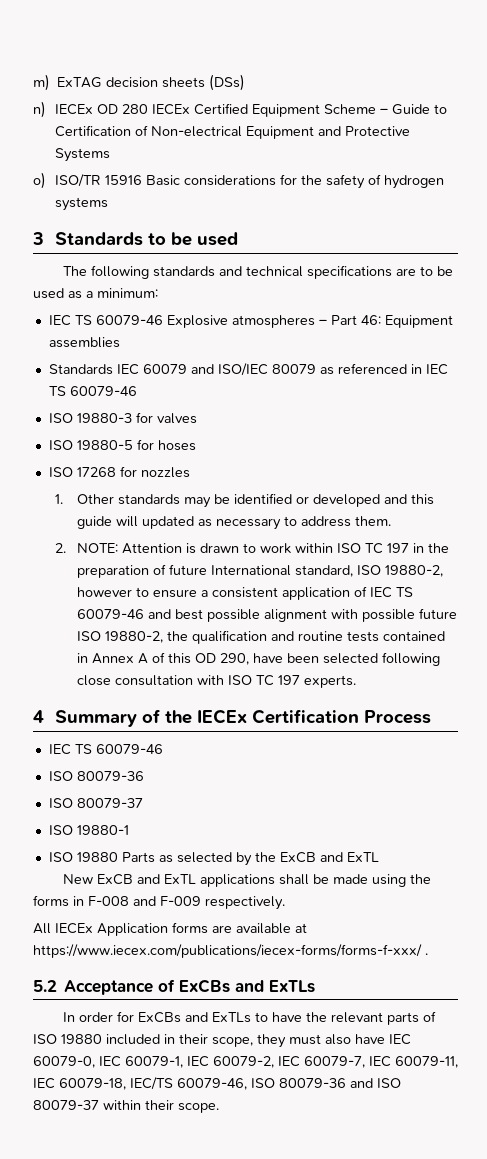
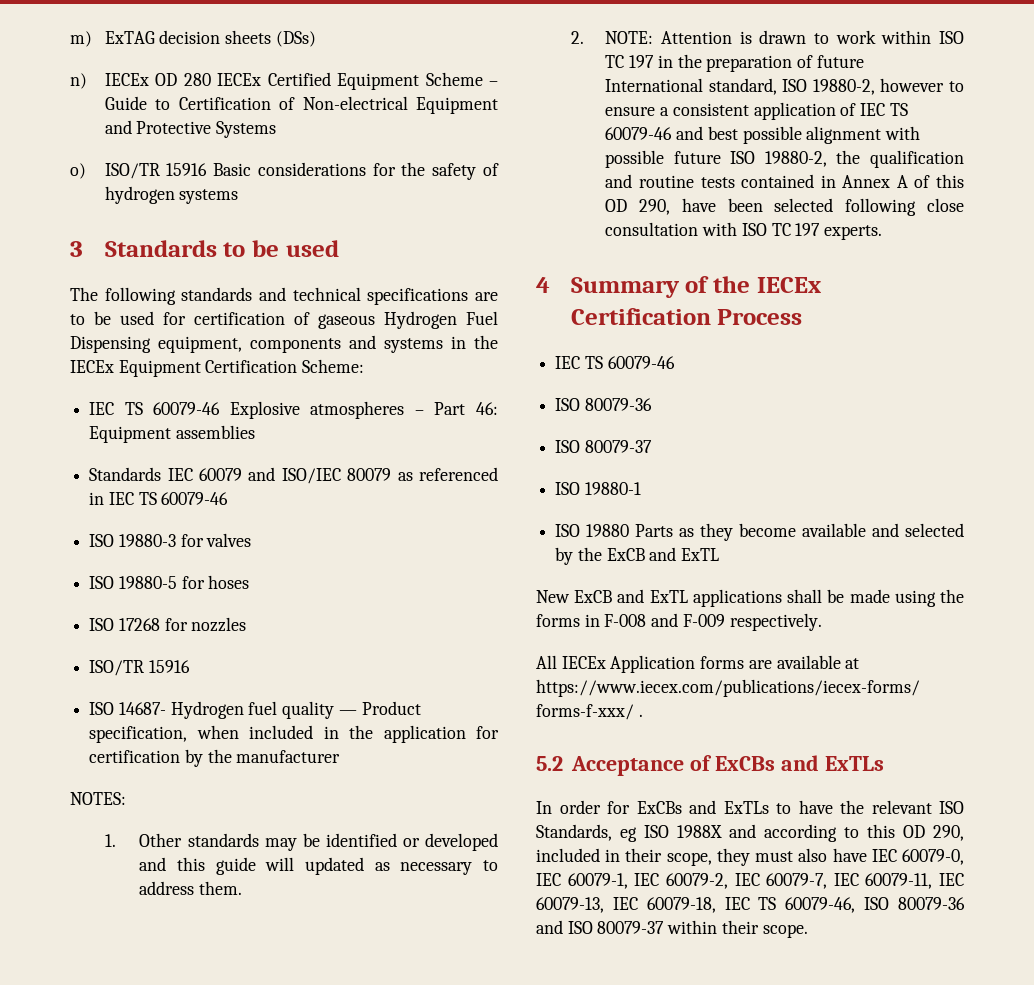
[68,288,158,299] as a minimum: -> [163,311,498,329] [70,335,498,353] [70,359,365,377] for certification of gaseous Hydrogen Fuel Dispensing equipment, components and systems in the IECEx Equipment Certification Scheme:
(190, 472) none -> [89,660,190,676] [89,701,421,719] [89,725,499,743] [89,749,341,767] [70,792,126,805] // ISO/TR 15916 // ISO 14687- Hydrogen fuel quality — Product specification, when included in the application for certification by the manufacturer // NOTES:
(173, 859) none -> [700,523,900,541] they become available and
[387,1011,437,1025] [33,1034,102,1044] parts of ISO 19880 -> [939,801,964,814] [536,824,964,842] ISO Standards, eg ISO 1988X and according to this OD 290,
[59,1077,173,1090] 60079-18, IEC/TS -> [536,897,777,913] 60079-13, IEC 60079-18, IEC TS

